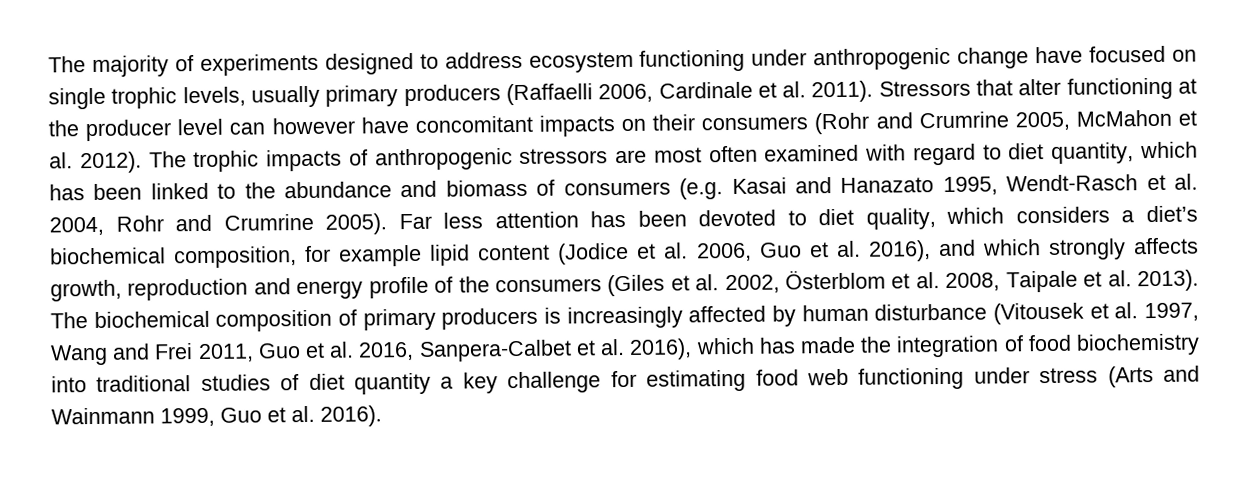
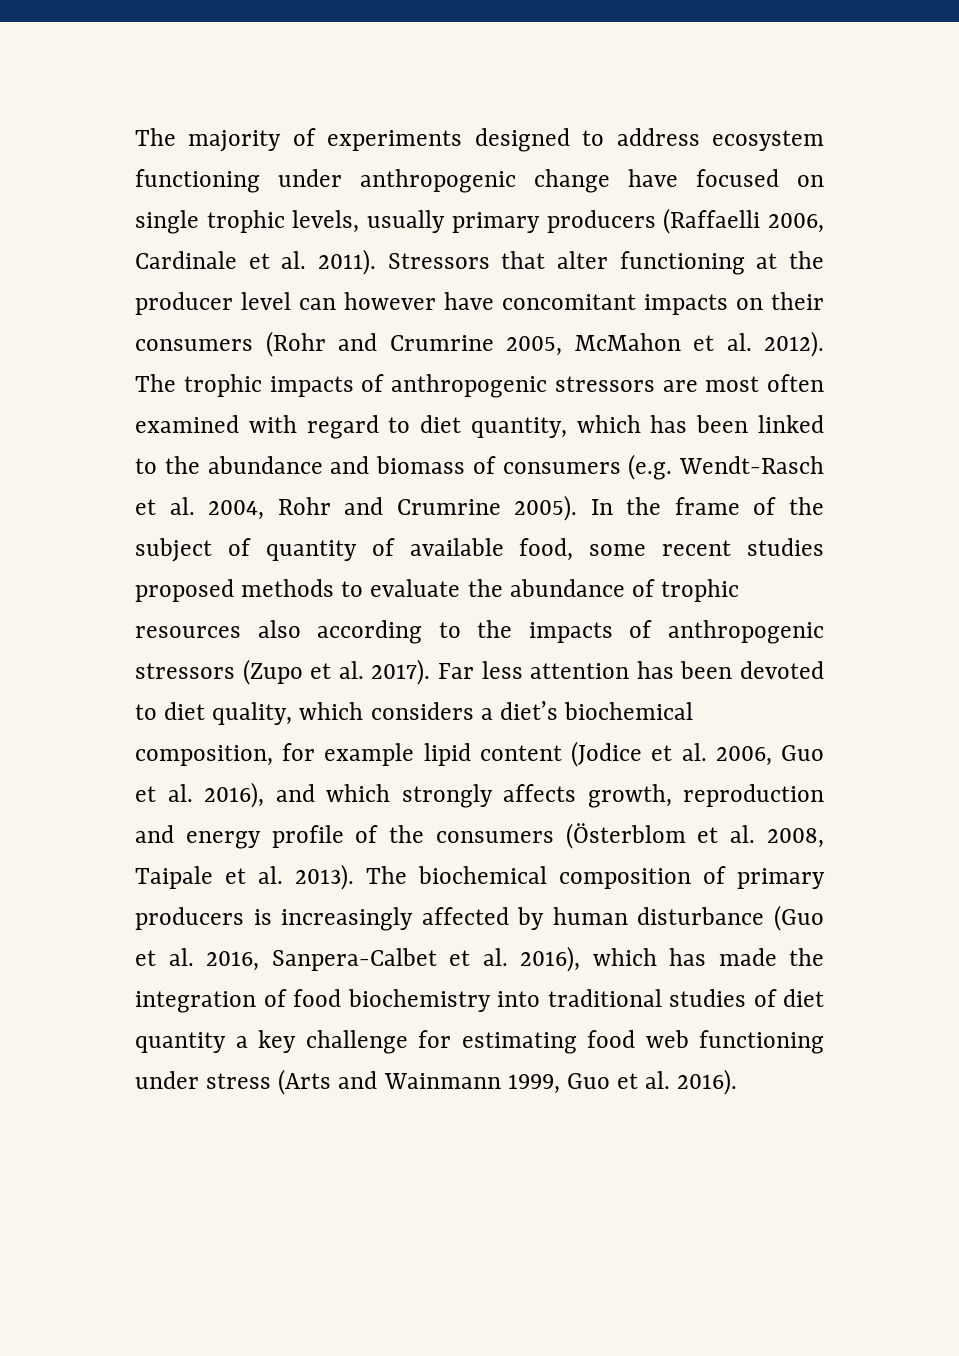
[731,176,998,195] Kasai and Hanazato 1995, -> (673, 467) none
(388, 224) none -> [590,497,824,515] [135,538,824,562] [135,579,740,602] [135,620,824,644] [135,659,431,685] In the frame of the subject of quantity of available food, some recent studies proposed methods to evaluate the abundance of trophic resources also according to the impacts of anthropogenic stressors (Zupo et al. 2017).
[607,269,887,297] (Giles et al. 2002, Österblom -> [565,823,686,849] (Österblom
[992,302,1200,325] [50,343,301,366] (Vitousek et al. 1997, Wang and Frei 2011, Guo -> [773,905,824,931] (Guo

